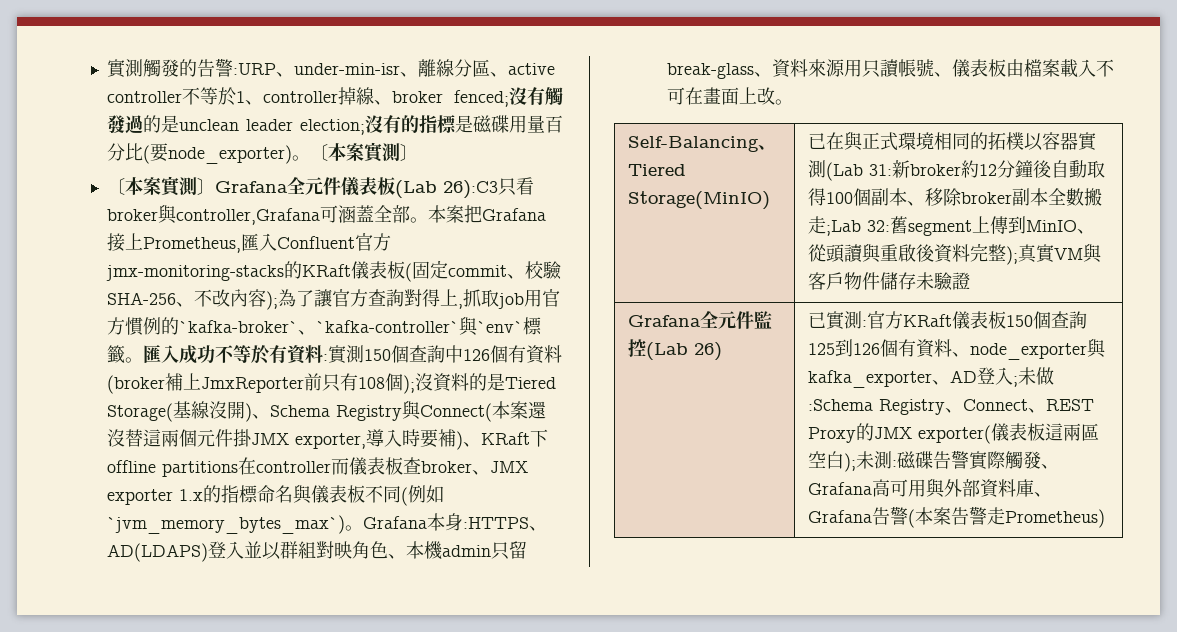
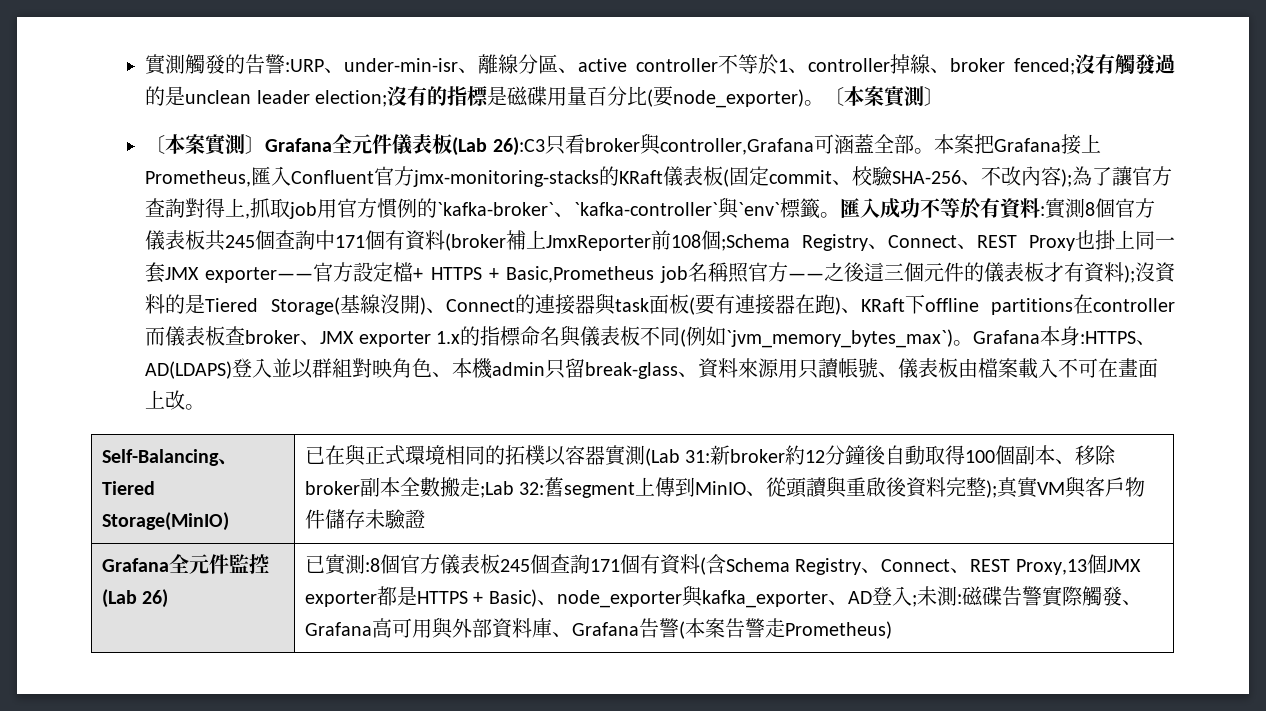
[364,349,392,361] 150 -> [1085,198,1156,218] [145,230,256,251] 8個官方儀表板共245
[463,349,491,361] 126 -> [335,235,366,248] 171
[322,373,404,392] 只有108個 -> [671,230,1175,251] [145,262,1124,283] 108個;Schema Registry、Connect、REST Proxy也掛上同一套JMX exporter——官方設定檔+ HTTPS + Basic,Prometheus job名稱照官方——之後這三個元件的儀表板才有資料
[270,400,547,422] [107,429,457,449] Schema Registry與Connect(本案還沒替這兩個元件掛JMX exporter,導入時要補 -> [445,293,835,315] Connect的連接器與task面板(要有連接器在跑
[862,311,1088,329] [808,339,953,358] :官方KRaft儀表板150個查詢125到126個有資料 -> [364,554,1141,575] [304,586,537,607] :8個官方儀表板245個查詢171個有資料(含Schema Registry、Connect、REST Proxy,13個JMX exporter都是HTTPS + Basic)
[1036,367,1055,385] [808,399,1095,415] [808,423,1100,444] [808,451,875,472] 做:Schema Registry、Connect、REST Proxy的JMX exporter(儀表板這兩區空白);未 -> (937, 596) none

